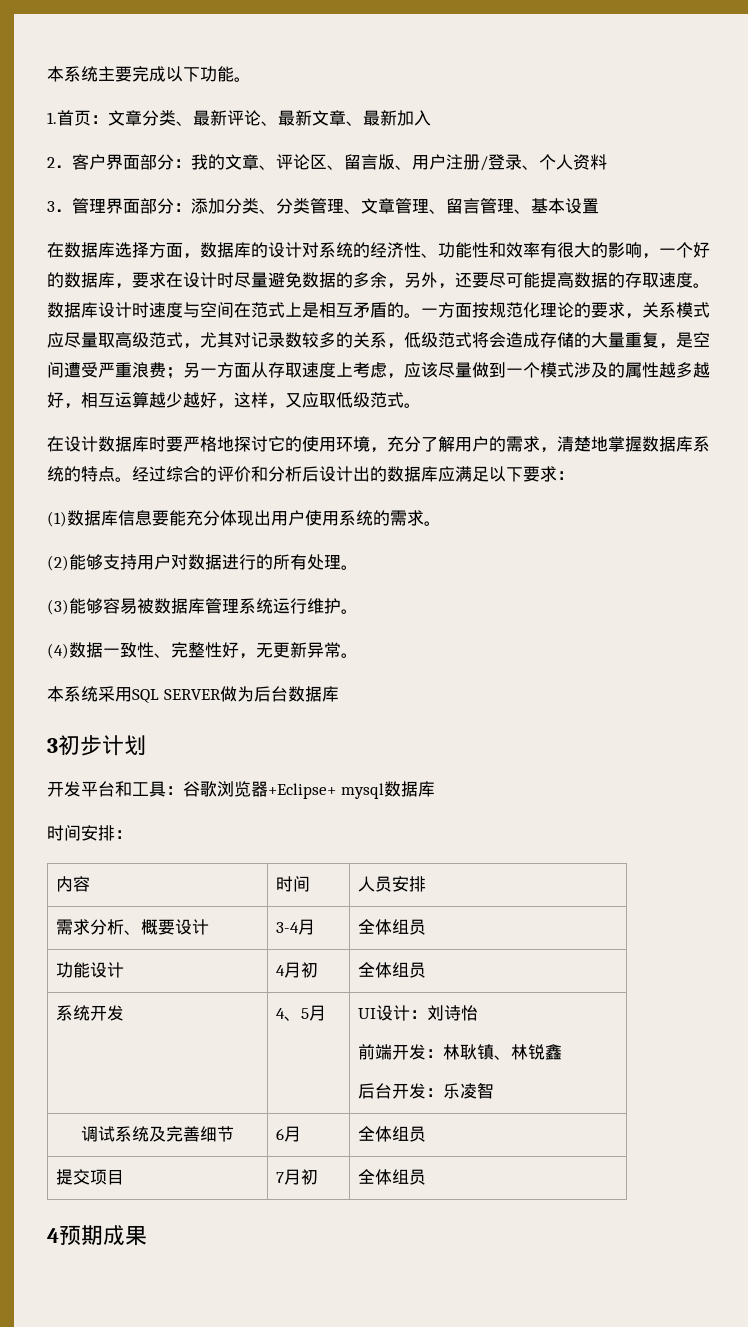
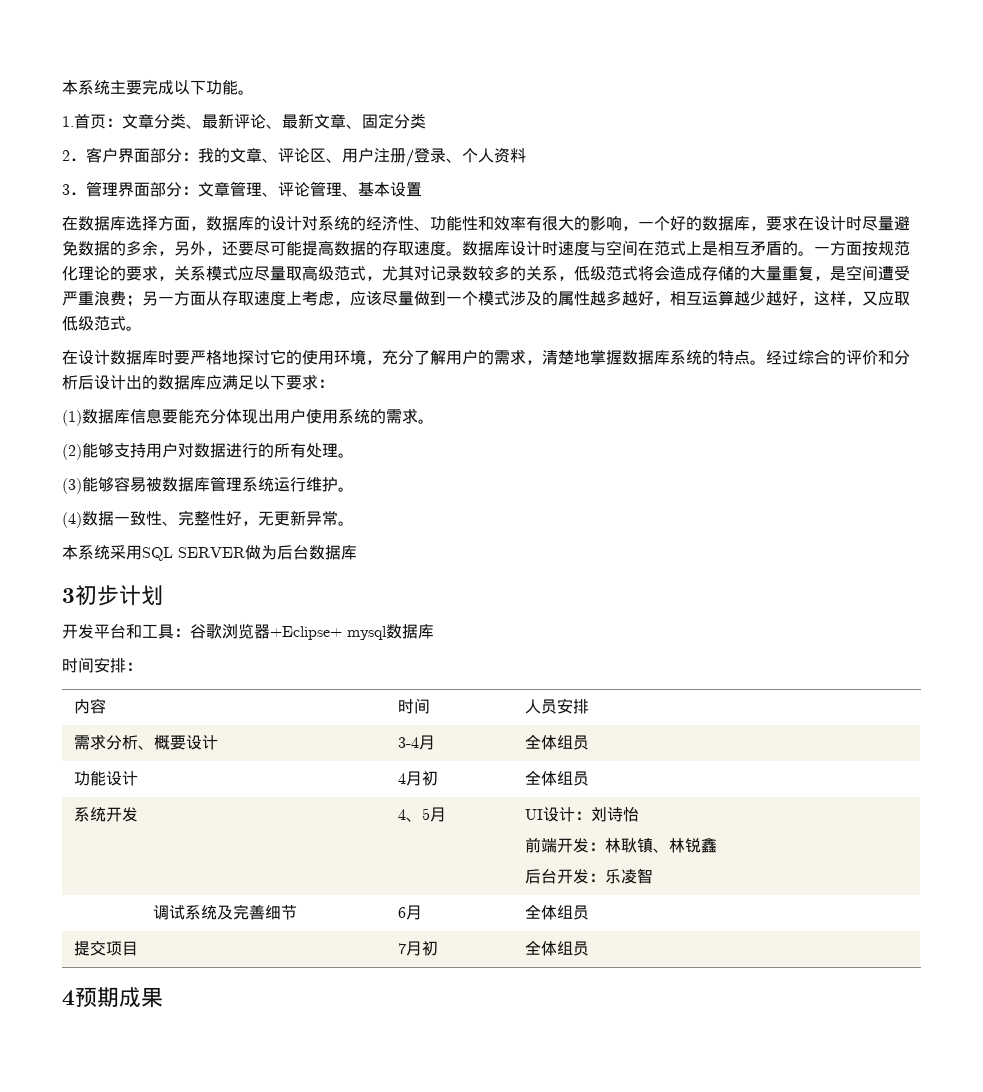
[363,110,431,126] 最新加入 -> [362,113,426,129] 固定分类
[344,154,412,170] 留言版、 -> (342, 160) none
[191,198,361,214] 添加分类、分类管理、 -> (198, 190) none
[446,198,480,214] 留言 -> [278,182,310,197] 评论

